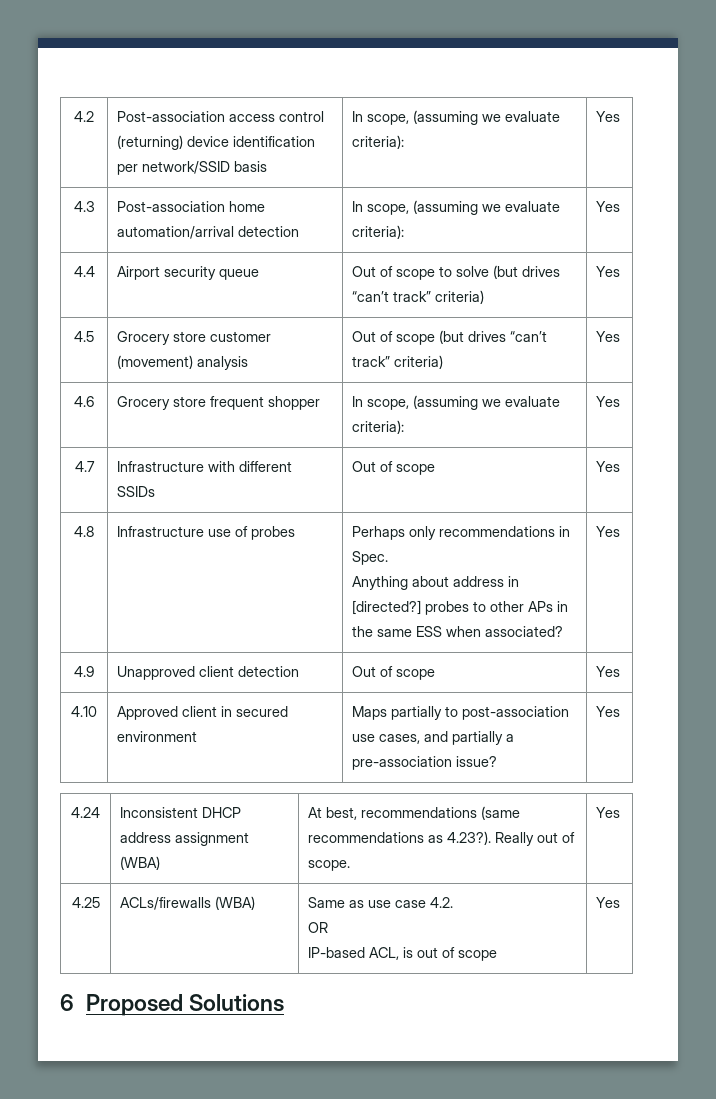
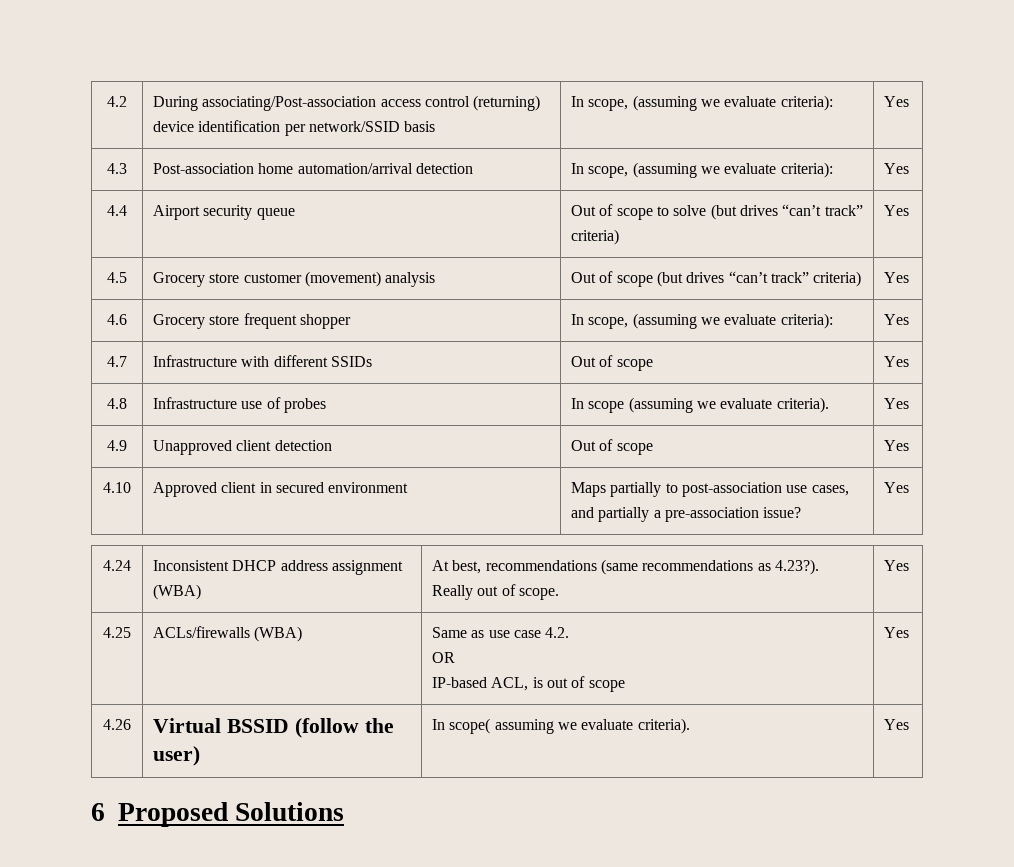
[117,111,226,122] Post-association -> [153,96,377,111] During associating/Post-association
[352,526,571,540] [352,551,389,565] [352,576,520,590] [352,600,569,615] [352,626,564,637] Perhaps only recommendations in Spec. // Anything about address in [directed?] probes to other APs in the same ESS when associated? -> [571,397,829,413] In scope (assuming we evaluate criteria).
(621, 902) none -> [103,719,131,730] [153,718,394,738] [153,746,201,766] [432,718,690,734] [884,719,910,730] // 4.26 | Virtual BSSID (follow the user) | In scope( assuming we evaluate criteria). | Yes

